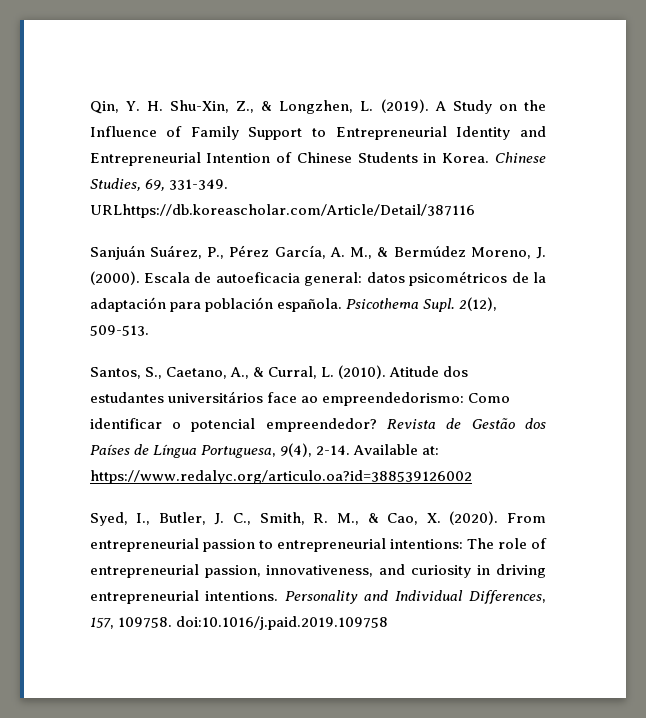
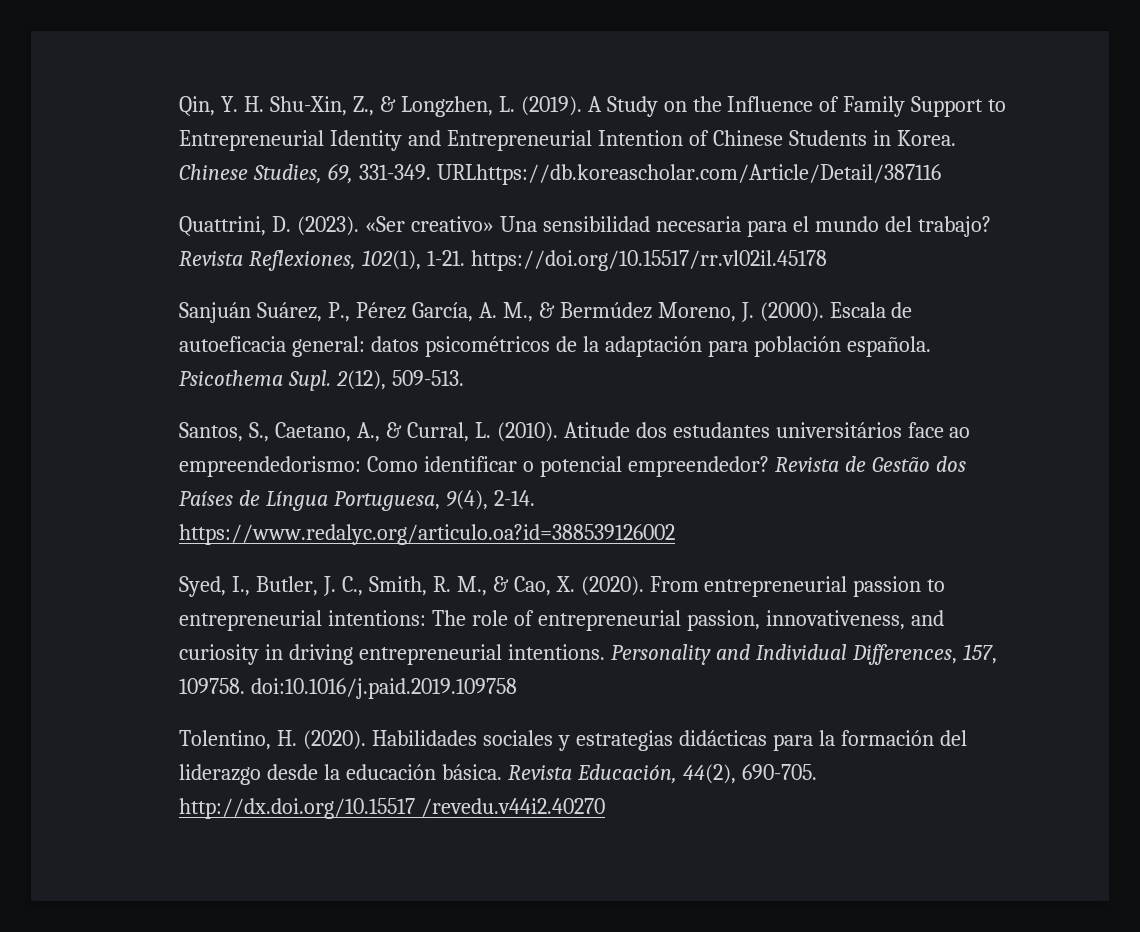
(475, 211) none -> [179,216,991,237] [179,250,827,271] // Quattrini, D. (2023). «Ser creativo» Una sensibilidad necesaria para el mundo del trabajo? Revista Reflexiones, 102(1), 1-21. https://doi.org/10.15517/rr.vl02il.45178
[352,444,439,455] Available at: -> (535, 498) none
(388, 623) none -> [179,730,967,751] [179,764,817,785] [179,798,606,819] // Tolentino, H. (2020). Habilidades sociales y estrategias didácticas para la formación del liderazgo desde la educación básica. Revista Educación, 44(2), 690-705. http://dx.doi.org/10.15517 /revedu.v44i2.40270

